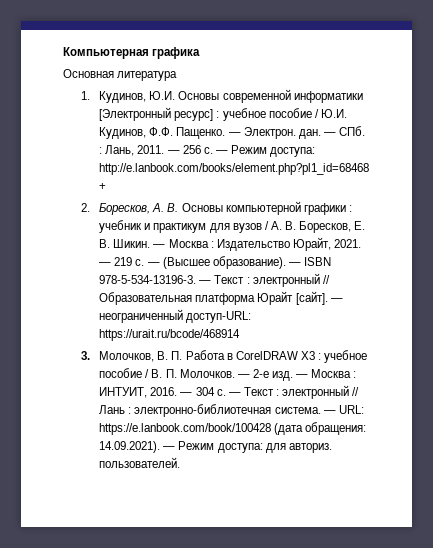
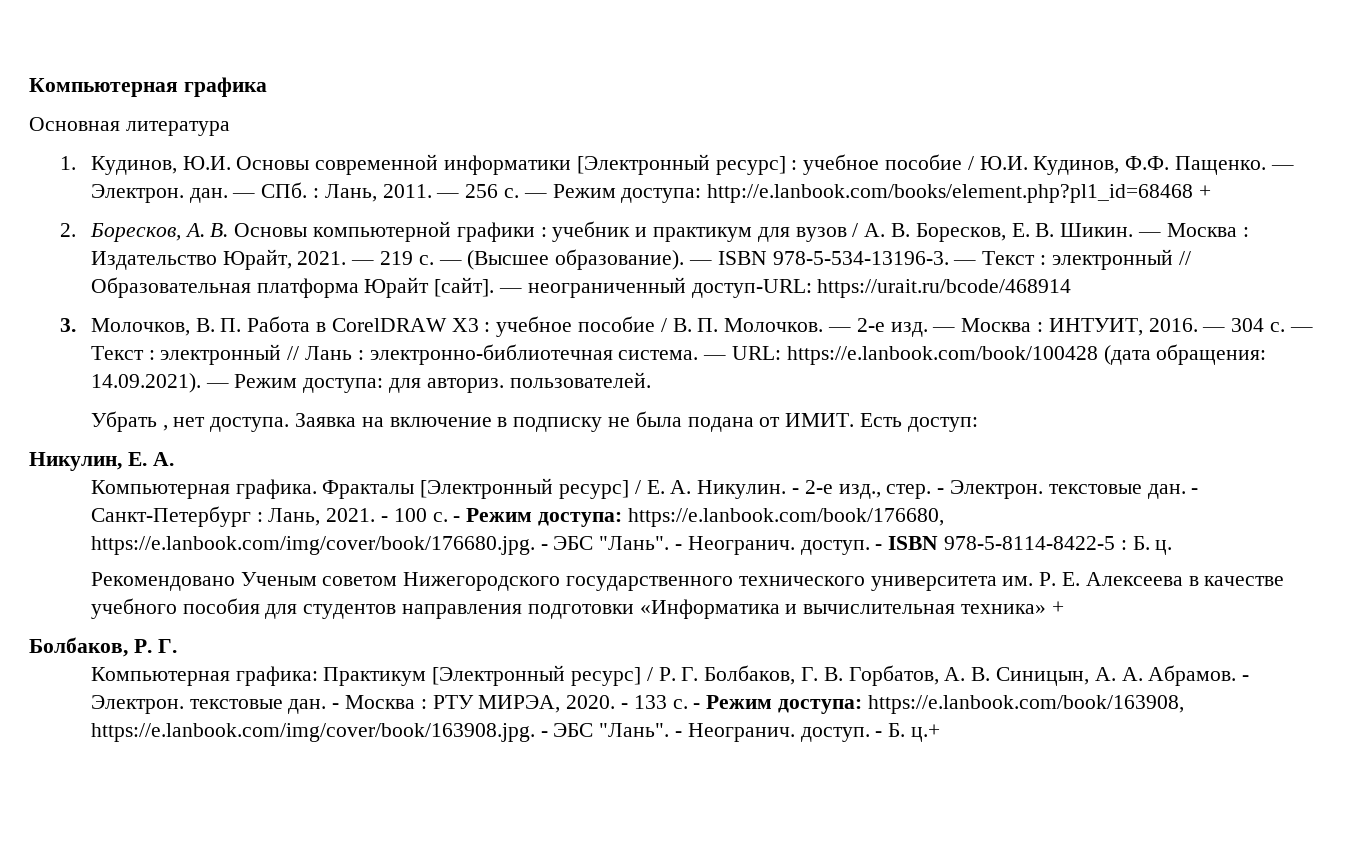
(181, 462) none -> [90,411,978,432] [29,452,174,471] [90,478,1199,499] [90,506,944,527] [90,536,1173,555] [90,572,1285,591] [90,598,1064,619] [29,637,177,657] [90,665,1250,686] [90,695,1184,714] [90,723,941,742] // Убрать , нет доступа. Заявка на включение в подписку не была подана от ИМИТ. Есть доступ: // Никулин, Е. А. // Компьютерная графика. Фракталы [Электронный ресурс] / Е. А. Никулин. - 2-е изд., стер. - Электрон. текстовые дан. - Санкт-Петербург : Лань, 2021. - 100 с. - Режим доступа: https://e.lanbook.com/book/176680, https://e.lanbook.com/img/cover/book/176680.jpg. - ЭБС "Лань". - Неогранич. доступ. - ISBN 978-5-8114-8422-5 : Б. ц. // Рекомендовано Ученым советом Нижегородского государственного технического университета им. Р. Е. Алексеева в качестве учебного пособия для студентов направления подготовки «Информатика и вычислительная техника» + // Болбаков, Р. Г. // Компьютерная графика: Практикум [Электронный ресурс] / Р. Г. Болбаков, Г. В. Горбатов, А. В. Синицын, А. А. Абрамов. - Электрон. текстовые дан. - Москва : РТУ МИРЭА, 2020. - 133 с. - Режим доступа: https://e.lanbook.com/book/163908, https://e.lanbook.com/img/cover/book/163908.jpg. - ЭБС "Лань". - Неогранич. доступ. - Б. ц.+

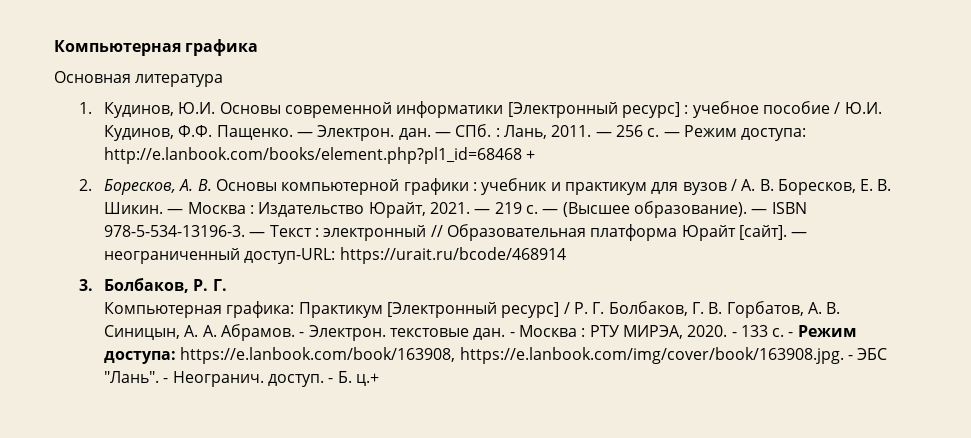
[90,316,1313,337] [90,344,1267,365] [90,372,651,393] [90,411,978,432] [29,452,174,471] [90,478,1199,499] [90,506,944,527] [90,536,1173,555] [90,572,1285,591] [90,598,1064,619] Молочков, В. П. Работа в CorelDRAW X3 : учебное пособие / В. П. Молочков. — 2-е изд. — Москва : ИНТУИТ, 2016. — 304 с. — Текст : электронный // Лань : электронно-библиотечная система. — URL: https://e.lanbook.com/book/100428 (дата обращения: 14.09.2021). — Режим доступа: для авториз. пользователей. // Убрать , нет доступа. Заявка на включение в подписку не была подана от ИМИТ. Есть доступ: // Никулин, Е. А. // Компьютерная графика. Фракталы [Электронный ресурс] / Е. А. Никулин. - 2-е изд., стер. - Электрон. текстовые дан. - Санкт-Петербург : Лань, 2021. - 100 с. - Режим доступа: https://e.lanbook.com/book/176680, https://e.lanbook.com/img/cover/book/176680.jpg. - ЭБС "Лань". - Неогранич. доступ. - ISBN 978-5-8114-8422-5 : Б. ц. // Рекомендовано Ученым советом Нижегородского государственного технического университета им. Р. Е. Алексеева в качестве учебного пособия для студентов направления подготовки «Информатика и вычислительная техника» + // -> (94, 285) none

